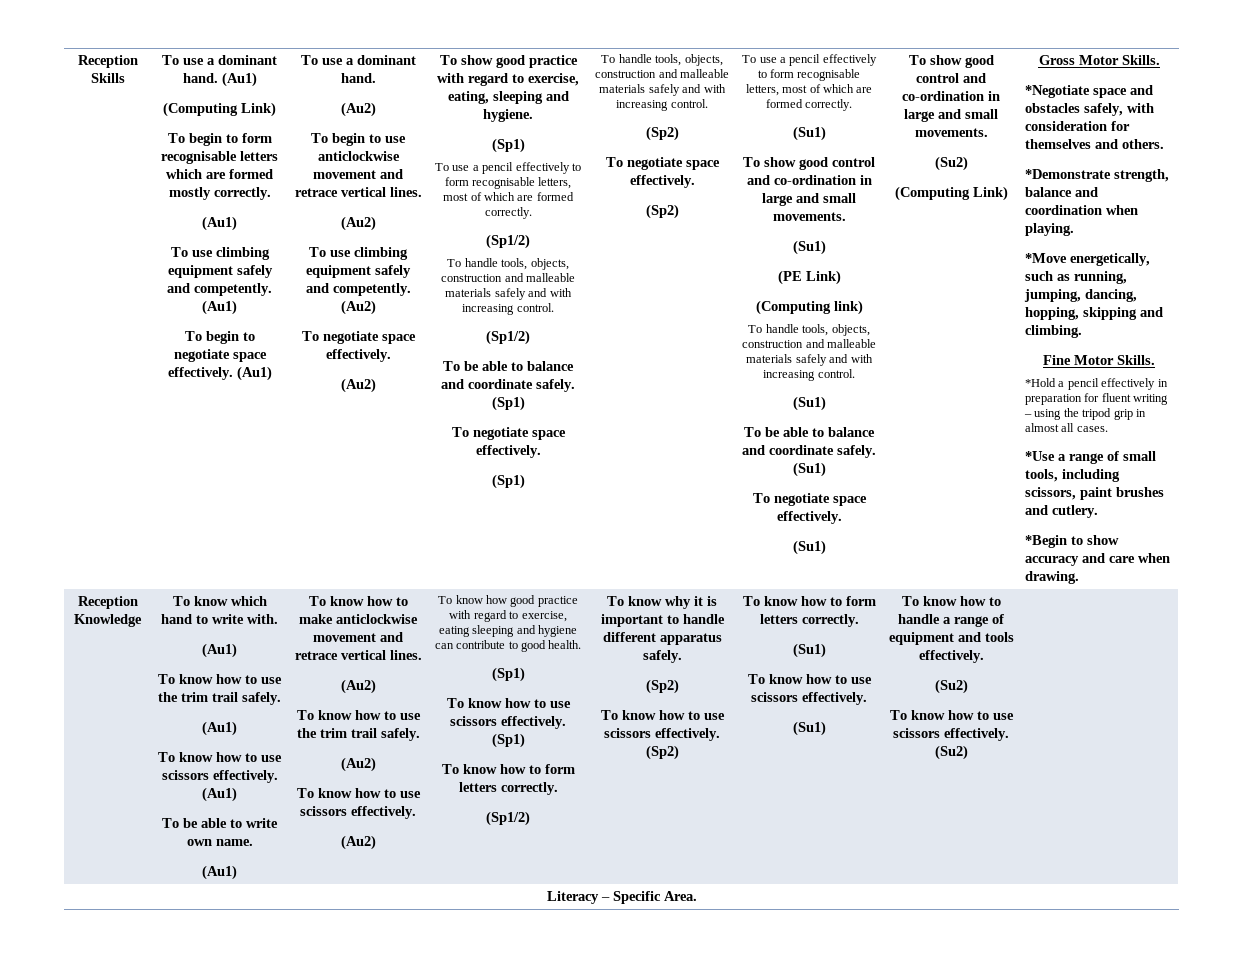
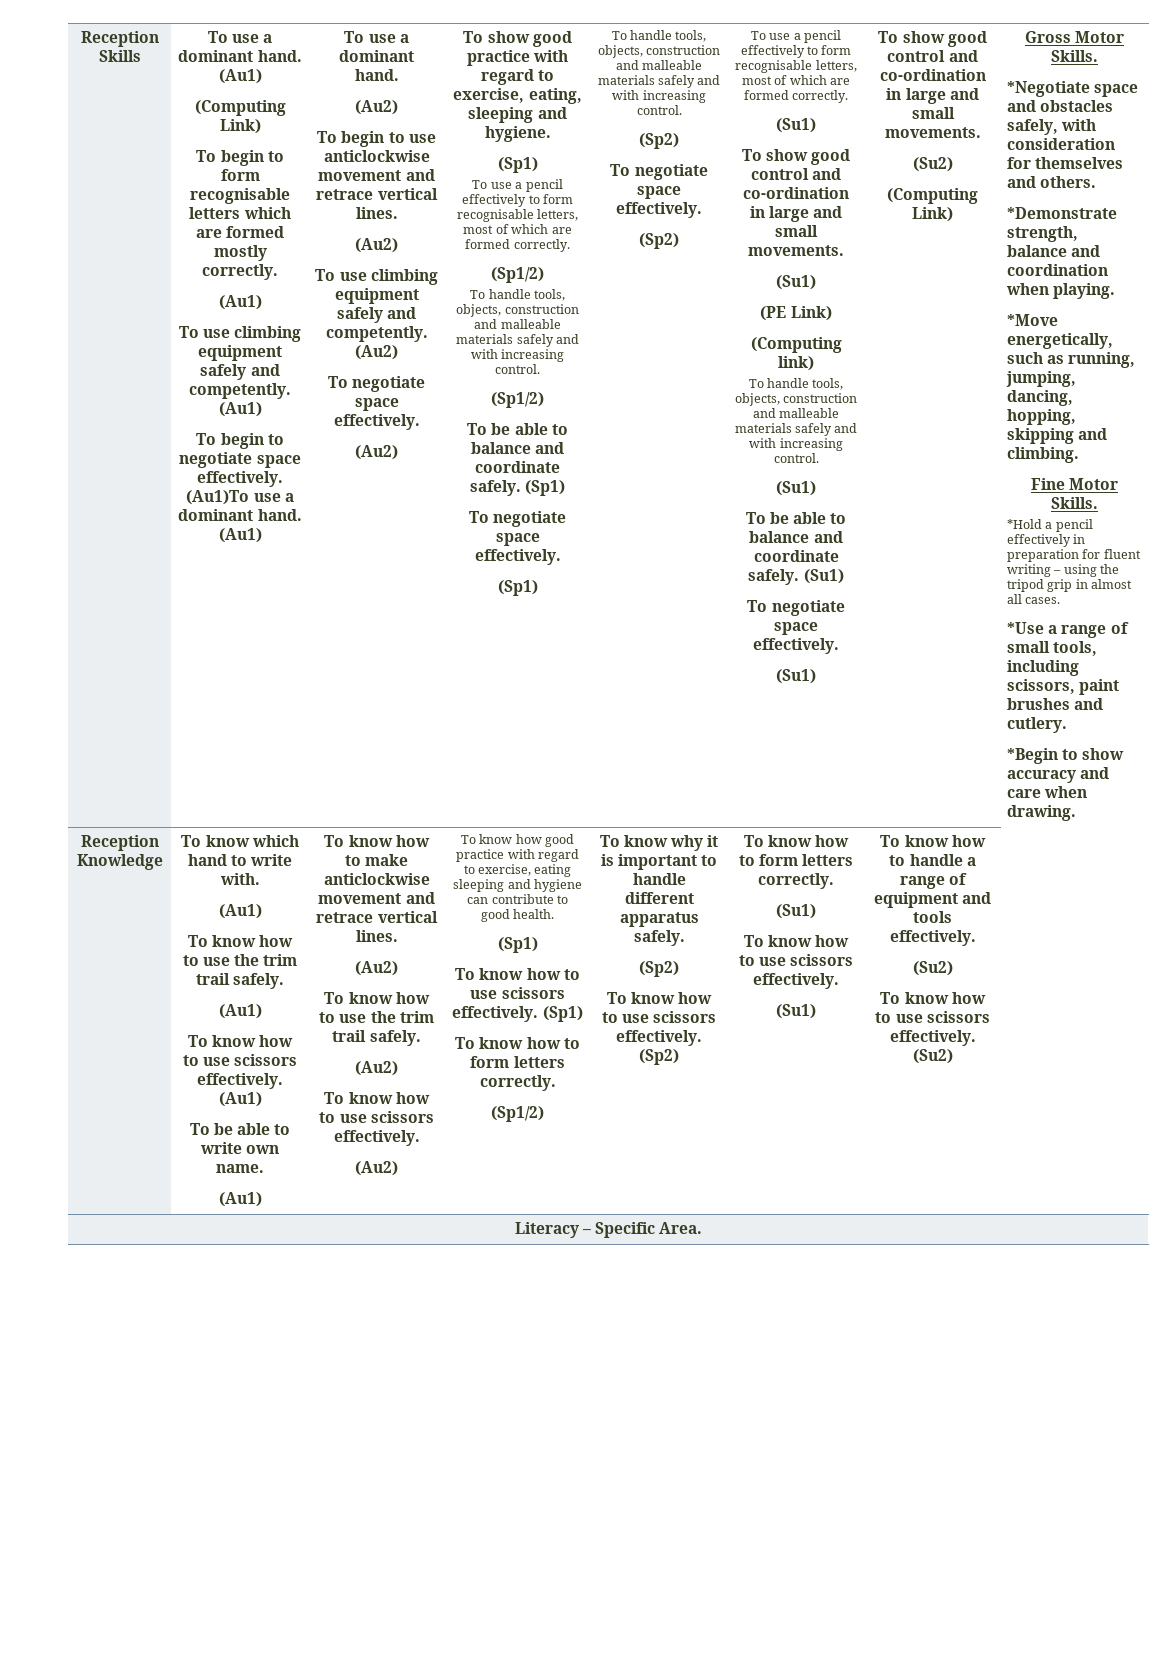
(233, 373) none -> [186,490,294,505] [178,509,302,521] (Au1)To use a dominant hand.

